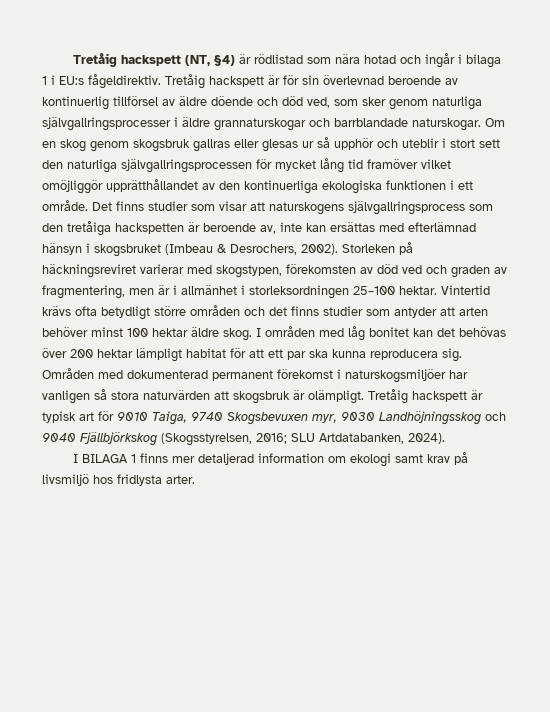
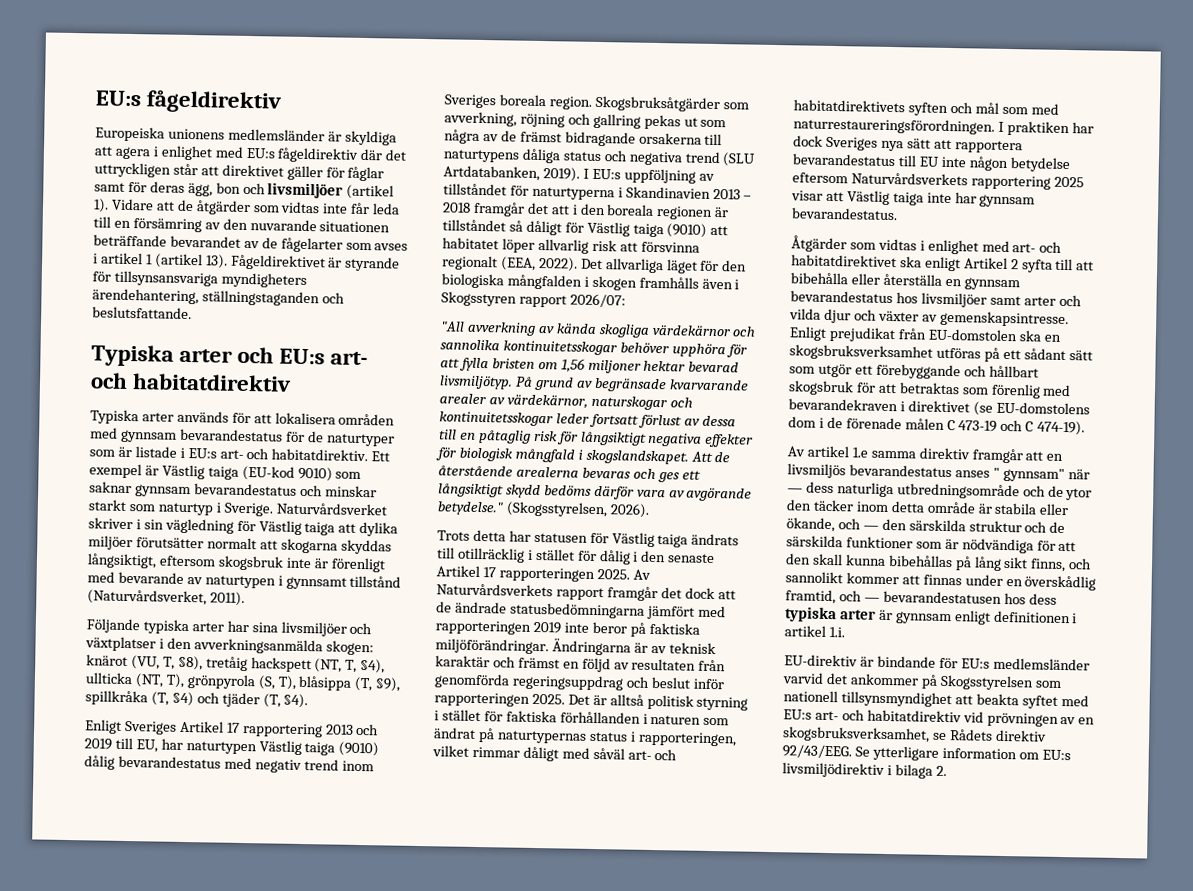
[72,53,501,68] [42,74,458,89] [42,96,482,110] [42,117,505,131] [42,137,500,152] [42,158,451,173] [42,179,473,194] [42,200,493,215] [42,221,476,236] [42,242,413,257] [42,264,507,278] [42,285,490,299] [42,305,488,320] [42,326,506,341] [42,348,462,362] [42,368,468,383] [42,389,483,404] [42,411,506,425] [42,432,445,446] [72,452,468,467] [42,474,195,486] Tretåig hackspett (NT, §4) är rödlistad som nära hotad och ingår i bilaga 1 i EU:s fågeldirektiv. Tretåig hackspett är för sin överlevnad beroende av kontinuerlig tillförsel av äldre döende och död ved, som sker genom naturliga självgallringsprocesser i äldre grannaturskogar och barrblandade naturskogar. Om en skog genom skogsbruk gallras eller glesas ur så upphör och uteblir i stort sett den naturliga självgallringsprocessen för mycket lång tid framöver vilket omöjliggör upprätthållandet av den kontinuerliga ekologiska funktionen i ett område. Det finns studier som visar att naturskogens självgallringsprocess som den tretåiga hackspetten är beroende av, inte kan ersättas med efterlämnad hänsyn i skogsbruket (Imbeau & Desrochers, 2002). Storleken på häckningsreviret varierar med skogstypen, förekomsten av död ved och graden av fragmentering, men är i allmänhet i storleksordningen 25–100 hektar. Vintertid krävs ofta betydligt större områden och det finns studier som antyder att arten behöver minst 100 hektar äldre skog. I områden med låg bonitet kan det behövas över 200 hektar lämpligt habitat för att ett par ska kunna reproducera sig. Områden med dokumenterad permanent förekomst i naturskogsmiljöer har vanligen så stora naturvärden att skogsbruk är olämpligt. Tretåig hackspett är typisk art för 9010 Taiga, 9740 Skogsbevuxen myr, 9030 Landhöjningsskog och 9040 Fjällbjörkskog (Skogsstyrelsen, 2016; SLU Artdatabanken, 2024). // I BILAGA 1 finns mer detaljerad information om ekologi samt krav på livsmiljö hos fridlysta arter. -> [95,89,283,114] [95,126,397,146] [94,145,408,163] [94,162,385,182] [94,181,395,200] [93,198,401,216] [93,216,391,233] [93,234,409,253] [93,252,401,272] [92,270,307,289] [92,288,345,307] [92,306,192,320] [91,344,369,367] [90,372,292,392] [90,409,396,426] [90,427,395,447] [89,446,391,462] [89,463,362,482] [89,481,377,498] [88,499,387,517] [88,517,399,537] [88,535,392,555] [87,553,386,573] [87,571,402,590] [87,589,245,606] [86,618,373,637] [85,636,374,656] [86,654,386,674] [85,672,402,692] [85,690,309,709] [85,719,380,738] [84,737,380,757] [84,755,374,773] [444,94,749,113] [444,111,727,130] [444,129,723,147] [443,148,757,167] [443,165,715,184] [443,183,753,201] [442,201,730,220] [442,219,729,238] [442,237,700,254] [441,255,748,274] [441,273,740,291] [441,291,626,308] [440,321,757,338] [440,339,747,358] [440,357,740,374] [439,375,749,393] [439,393,693,411] [439,411,736,429] [439,429,754,448] [435,447,731,465] [438,465,701,483] [438,483,753,502] [437,501,650,518] [437,529,740,548] [437,547,716,565] [436,565,651,582] [436,583,736,602] [436,601,726,620] [435,620,700,637] [435,638,716,656] [435,655,727,673] [434,673,725,691] [434,692,749,711] [434,709,730,726] [433,727,737,747] [432,745,678,762] [793,99,1059,116] [793,117,1094,137] [793,135,1023,154] [792,153,1070,173] [792,172,1084,190] [791,190,1036,208] [791,207,898,221] [791,235,1063,255] [791,254,1095,273] [790,272,1020,291] [790,290,1082,308] [789,308,1069,328] [789,326,1061,343] [789,344,1093,362] [789,363,1039,380] [788,380,1072,399] [788,398,1090,416] [788,416,1086,436] [787,445,1064,464] [787,463,1090,483] [787,481,1093,501] [786,499,1070,516] [786,517,1066,534] [786,535,1077,554] [785,553,1093,573] [785,571,1097,591] [785,589,1057,605] [785,606,1078,625] [784,625,845,638] [784,654,1090,671] [782,672,1062,691] [783,690,1089,709] [783,709,1096,727] [782,726,1047,743] [782,744,1071,761] [782,762,947,779] EU:s fågeldirektiv // Europeiska unionens medlemsländer är skyldiga att agera i enlighet med EU:s fågeldirektiv där det uttryckligen står att direktivet gäller för fåglar samt för deras ägg, bon och livsmiljöer (artikel 1). Vidare att de åtgärder som vidtas inte får leda till en försämring av den nuvarande situationen beträffande bevarandet av de fågelarter som avses i artikel 1 (artikel 13). Fågeldirektivet är styrande för tillsynsansvariga myndigheters ärendehantering, ställningstaganden och beslutsfattande. // Typiska arter och EU:s art- och habitatdirektiv // Typiska arter används för att lokalisera områden med gynnsam bevarandestatus för de naturtyper som är listade i EU:s art- och habitatdirektiv. Ett exempel är Västlig taiga (EU-kod 9010) som saknar gynnsam bevarandestatus och minskar starkt som naturtyp i Sverige. Naturvårdsverket skriver i sin vägledning för Västlig taiga att dylika miljöer förutsätter normalt att skogarna skyddas långsiktigt, eftersom skogsbruk inte är förenligt med bevarande av naturtypen i gynnsamt tillstånd (Naturvårdsverket, 2011). // Följande typiska arter har sina livsmiljöer och växtplatser i den avverkningsanmälda skogen: knärot (VU, T, §8), tretåig hackspett (NT, T, §4), ullticka (NT, T), grönpyrola (S, T), blåsippa (T, §9), spillkråka (T, §4) och tjäder (T, §4). // Enligt Sveriges Artikel 17 rapportering 2013 och 2019 till EU, har naturtypen Västlig taiga (9010) dålig bevarandestatus med negativ trend inom Sveriges boreala region. Skogsbruksåtgärder som avverkning, röjning och gallring pekas ut som några av de främst bidragande orsakerna till naturtypens dåliga status och negativa trend (SLU Artdatabanken, 2019). I EU:s uppföljning av tillståndet för naturtyperna i Skandinavien 2013 – 2018 framgår det att i den boreala regionen är tillståndet så dåligt för Västlig taiga (9010) att habitatet löper allvarlig risk att försvinna regionalt (EEA, 2022). Det allvarliga läget för den biologiska mångfalden i skogen framhålls även i Skogsstyren rapport 2026/07: // "All avverkning av kända skogliga värdekärnor och sannolika kontinuitetsskogar behöver upphöra för att fylla bristen om 1,56 miljoner hektar bevarad livsmiljötyp. På grund av begränsade kvarvarande arealer av värdekärnor, naturskogar och kontinuitetsskogar leder fortsatt förlust av dessa till en påtaglig risk för långsiktigt negativa effekter för biologisk mångfald i skogslandskapet. Att de återstående arealerna bevaras och ges ett långsiktigt skydd bedöms därför vara av avgörande betydelse." (Skogsstyrelsen, 2026). // Trots detta har statusen för Västlig taiga ändrats till otillräcklig i stället för dålig i den senaste Artikel 17 rapporteringen 2025. Av Naturvårdsverkets rapport framgår det dock att de ändrade statusbedömningarna jämfört med rapporteringen 2019 inte beror på faktiska miljöförändringar. Ändringarna är av teknisk karaktär och främst en följd av resultaten från genomförda regeringsuppdrag och beslut inför rapporteringen 2025. Det är alltså politisk styrning i stället för faktiska förhållanden i naturen som ändrat på naturtypernas status i rapporteringen, vilket rimmar dåligt med såväl art- och habitatdirektivets syften och mål som med naturrestaureringsförordningen. I praktiken har dock Sveriges nya sätt att rapportera bevarandestatus till EU inte någon betydelse eftersom Naturvårdsverkets rapportering 2025 visar att Västlig taiga inte har gynnsam bevarandestatus. // Åtgärder som vidtas i enlighet med art- och habitatdirektivet ska enligt Artikel 2 syfta till att bibehålla eller återställa en gynnsam bevarandestatus hos livsmiljöer samt arter och vilda djur och växter av gemenskapsintresse. Enligt prejudikat från EU-domstolen ska en skogsbruksverksamhet utföras på ett sådant sätt som utgör ett förebyggande och hållbart skogsbruk för att betraktas som förenlig med bevarandekraven i direktivet (se EU-domstolens dom i de förenade målen C 473-19 och C 474-19). // Av artikel 1.e samma direktiv framgår att en livsmiljös bevarandestatus anses " gynnsam" när — dess naturliga utbredningsområde och de ytor den täcker inom detta område är stabila eller ökande, och — den särskilda struktur och de särskilda funktioner som är nödvändiga för att den skall kunna bibehållas på lång sikt finns, och sannolikt kommer att finnas under en överskådlig framtid, och — bevarandestatusen hos dess typiska arter är gynnsam enligt definitionen i artikel 1.i. // EU-direktiv är bindande för EU:s medlemsländer varvid det ankommer på Skogsstyrelsen som nationell tillsynsmyndighet att beakta syftet med EU:s art- och habitatdirektiv vid prövningen av en skogsbruksverksamhet, se Rådets direktiv 92/43/EEG. Se ytterligare information om EU:s livsmiljödirektiv i bilaga 2.

